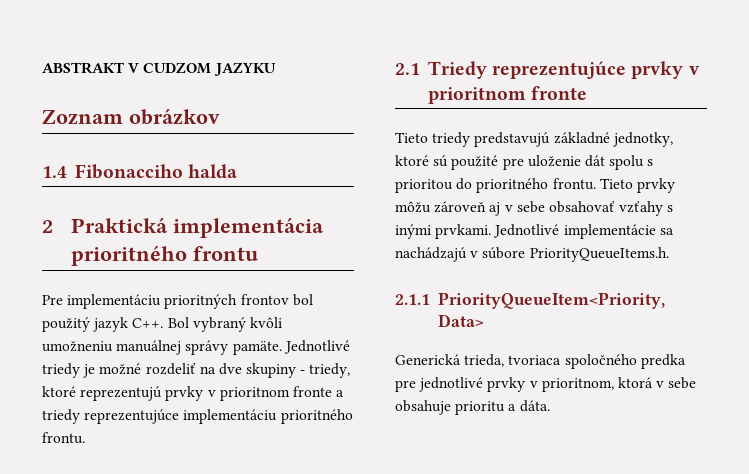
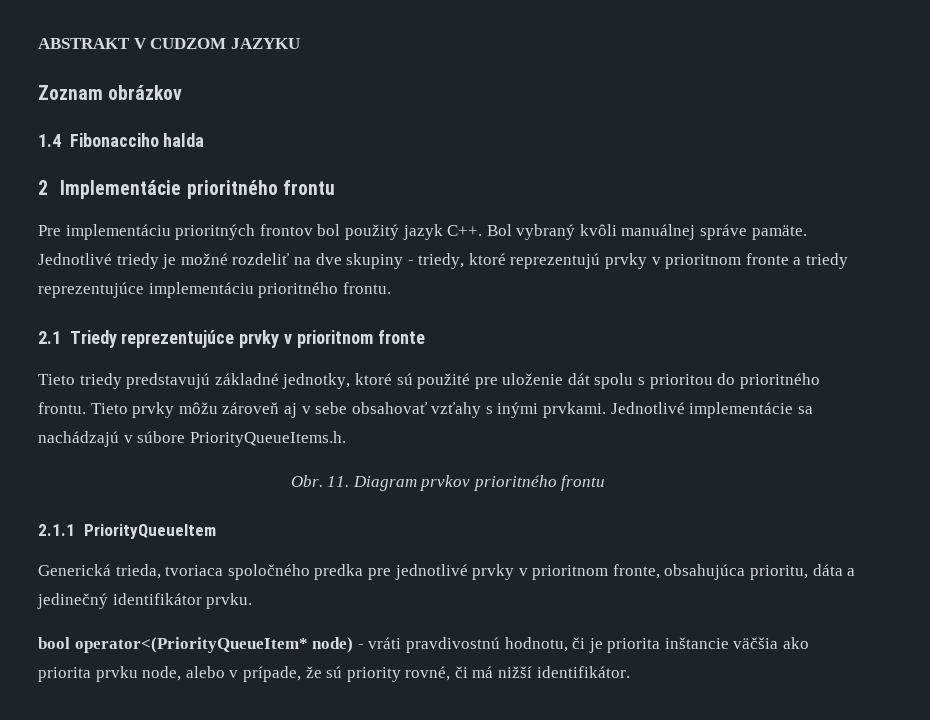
[70,217,324,238] Praktická implementácia -> [60,180,182,199] Implementácie
[42,340,229,355] umožneniu manuálnej správy -> [621,224,748,240] manuálnej správe
(669, 254) none -> [290,475,606,491] // Obr. 11. Diagram prvkov prioritného frontu
[437,292,665,309] [437,314,484,327] PriorityQueueItem<Priority, Data> -> [83,524,216,539] PriorityQueueItem
[541,377,697,392] [395,400,550,415] prioritnom, ktorá v sebe obsahuje prioritu a dáta. -> [532,564,856,580] [37,593,253,609] [38,637,810,653] [38,666,630,682] prioritnom fronte, obsahujúca prioritu, dáta a jedinečný identifikátor prvku. // bool operator<(PriorityQueueItem* node) - vráti pravdivostnú hodnotu, či je priorita inštancie väčšia ako priorita prvku node, alebo v prípade, že sú priority rovné, či má nižší identifikátor.

